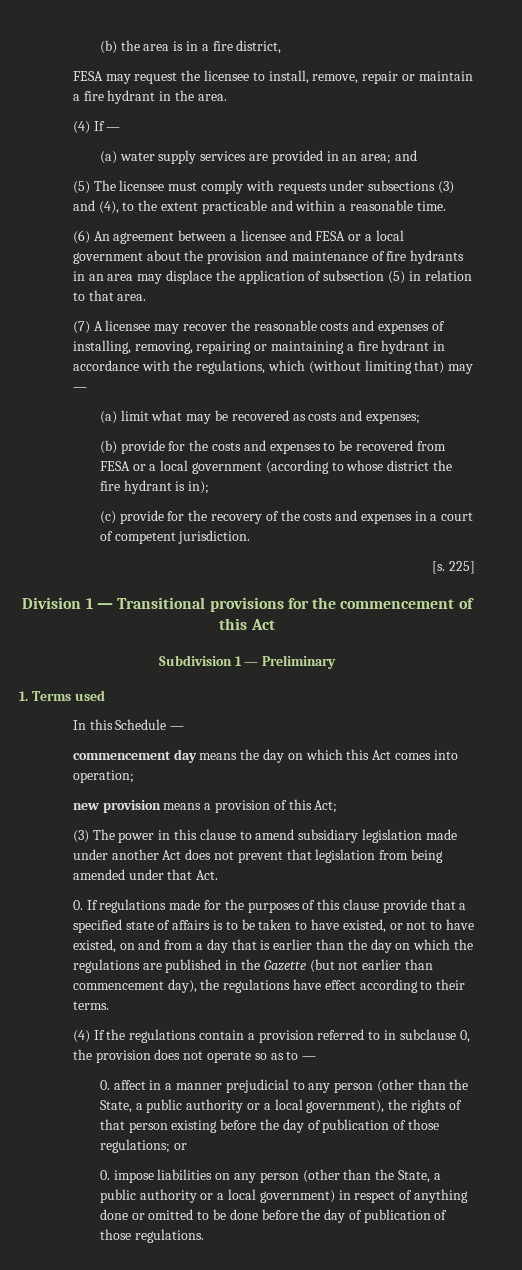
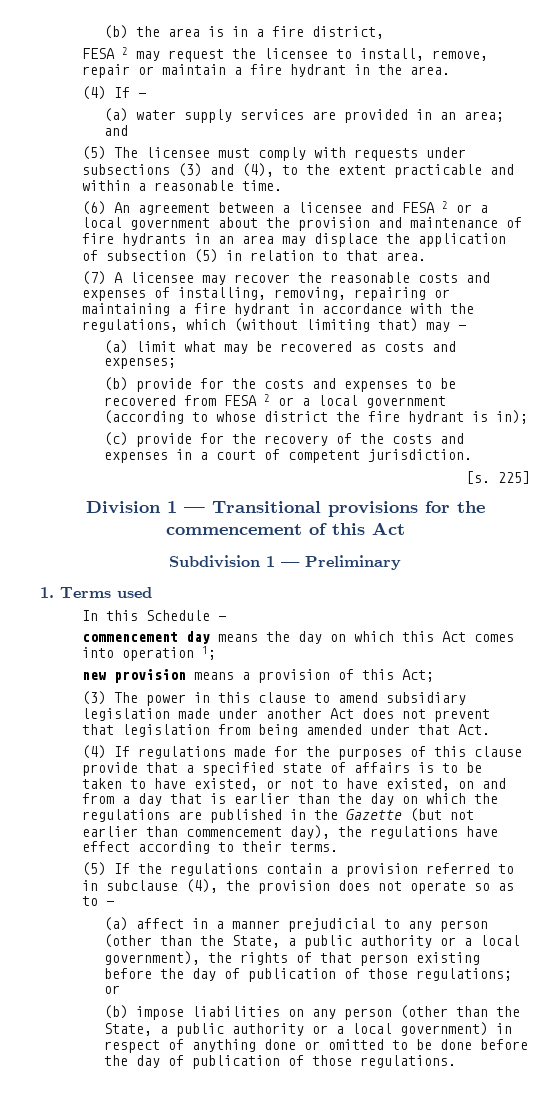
(103, 76) none -> [122,47,129,55] 2
(346, 236) none -> [442,201,449,209] 2
(130, 466) none -> [263,394,270,402] 2
[72,770,134,783] operation; -> [122,646,217,661] operation 1;
[72,900,83,910] 0. -> [82,745,107,759] (4)
[72,1030,90,1043] (4) -> [82,862,107,876] (5)
[459,1030,470,1043] 0, -> [186,879,219,893] (4),
[99,1080,110,1090] 0. -> [103,917,128,931] (a)
[99,1170,110,1180] 0. -> [103,1005,128,1019] (b)

